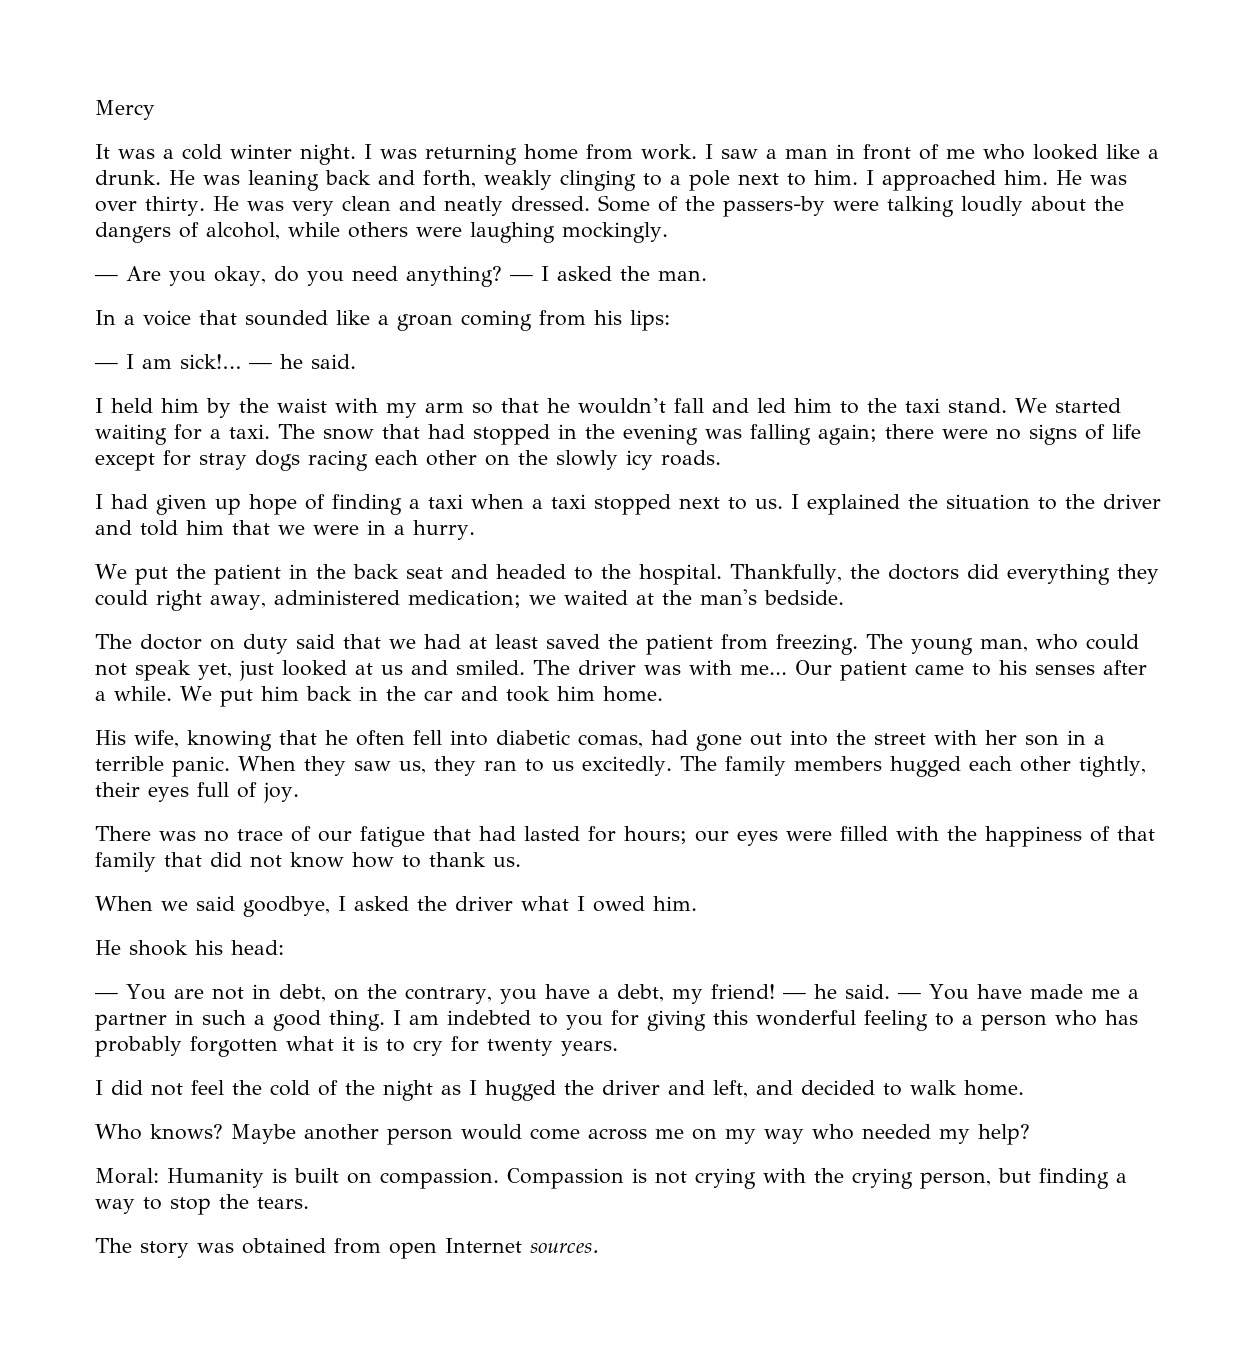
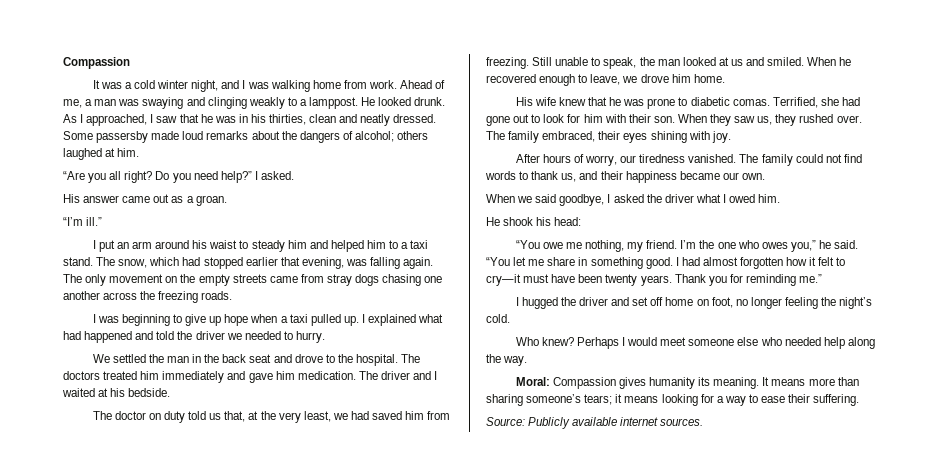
[95,100,155,120] Mercy -> [63,57,130,69] Compassion
[300,144,517,165] night. I was returning -> [191,80,310,92] night, and I was walking
[705,144,1159,160] [95,170,1127,191] [95,196,334,216] I saw a man in front of me who looked like a drunk. He was leaning back and forth, weakly clinging to a pole next to him. I approached him. He was over thirty. He was very -> [400,80,446,89] [63,97,446,109] [63,114,307,126] Ahead of me, a man was swaying and clinging weakly to a lamppost. He looked drunk. As I approached, I saw that he was in his thirties,
[657,196,1124,217] [95,222,668,243] [95,266,707,287] [95,310,670,331] [95,354,356,369] [95,398,786,418] of the passers-by were talking loudly about the dangers of alcohol, while others were laughing mockingly. // — Are you okay, do you need anything? — I asked the man. // In a voice that sounded like a groan coming from his lips: // — I am sick!… — he said. // I held him by the waist with my arm so that he wouldn’t fall and led -> [96,131,429,143] [63,148,140,160] [63,171,294,183] [63,194,227,206] [63,217,103,226] [92,240,364,252] passersby made loud remarks about the dangers of alcohol; others laughed at him. // “Are you all right? Do you need help?” I asked. // His answer came out as a groan. // “I’m ill.” // I put an arm around his waist to steady him and helped
[867,398,897,413] the -> [401,242,409,249] a
[1015,398,1121,413] [95,424,1141,445] [95,450,721,471] [95,494,1161,515] [95,520,405,536] We started waiting for a taxi. The snow that had stopped in the evening was falling again; there were no signs of life except for stray dogs racing each other on the slowly icy roads. // I had given up hope of finding a taxi when a taxi stopped next to us. I explained the situation to the driver and told him that we were in a -> [96,257,434,269] [63,274,443,286] [63,291,233,303] [92,314,444,326] [63,331,293,343] The snow, which had stopped earlier that evening, was falling again. The only movement on the empty streets came from stray dogs chasing one another across the freezing roads. // I was beginning to give up hope when a taxi pulled up. I explained what had happened and told the driver we needed to
[134,564,281,585] put the patient -> [112,354,190,363] settled the man
[495,564,566,579] headed -> [294,354,323,363] drove
[729,564,1159,585] [95,589,757,611] Thankfully, the doctors did everything they could right away, administered medication; we waited at the man's -> [401,354,421,363] [63,371,438,383] [62,388,126,397] The doctors treated him immediately and gave him medication. The driver and I waited at his
[296,634,1139,655] [95,660,274,681] said that we had at least saved the patient from freezing. The young man, who could not speak yet, just -> [188,411,451,423] [486,57,680,69] told us that, at the very least, we had saved him from freezing. Still unable to speak, the man
[533,660,1147,681] [95,686,663,707] [95,730,1105,751] [95,756,230,777] The driver was with me... Our patient came to his senses after a while. We put him back in the car and took him home. // His wife, knowing that he often fell into diabetic comas, had gone out into the street with her son in a terrible panic. -> [807,57,852,66] [486,74,725,86] [515,97,860,109] [486,114,675,126] When he recovered enough to leave, we drove him home. // His wife knew that he was prone to diabetic comas. Terrified, she had gone out to look for him with their son.
[484,756,1146,777] [95,782,299,803] [95,826,1155,847] [95,852,521,872] ran to us excitedly. The family members hugged each other tightly, their eyes full of joy. // There was no trace of our fatigue that had lasted for hours; our eyes were filled with the happiness of that family that did not know how to thank us. -> [799,114,862,123] [486,131,731,143] [515,154,862,166] [485,171,765,183] rushed over. The family embraced, their eyes shining with joy. // After hours of worry, our tiredness vanished. The family could not find words to thank us, and their happiness became our own.
[95,984,1139,1004] [95,1010,1138,1031] [95,1036,618,1057] [95,1080,1024,1101] [95,1124,1030,1145] [95,1168,1127,1189] [95,1194,309,1215] [95,1238,522,1259] — You are not in debt, on the contrary, you have a debt, my friend! — he said. — You have made me a partner in such a good thing. I am indebted to you for giving this wonderful feeling to a person who has probably forgotten what it is to cry for twenty years. // I did not feel the cold of the night as I hugged the driver and left, and decided to walk home. // Who knows? Maybe another person would come across me on my way who needed my help? // Moral: Humanity is built on compassion. Compassion is not crying with the crying person, but finding a way to stop the tears. // The story was obtained from open Internet -> [515,240,859,252] [486,257,846,269] [486,274,823,286] [515,297,873,309] [486,314,510,323] [515,337,875,349] [486,354,528,366] [515,377,859,389] [486,394,860,406] [486,417,659,429] “You owe me nothing, my friend. I’m the one who owes you,” he said. “You let me share in something good. I had almost forgotten how it felt to cry—it must have been twenty years. Thank you for reminding me.” // I hugged the driver and set off home on foot, no longer feeling the night’s cold. // Who knew? Perhaps I would meet someone else who needed help along the way. // Moral: Compassion gives humanity its meaning. It means more than sharing someone’s tears; it means looking for a way to ease their suffering. // Source: Publicly available internet

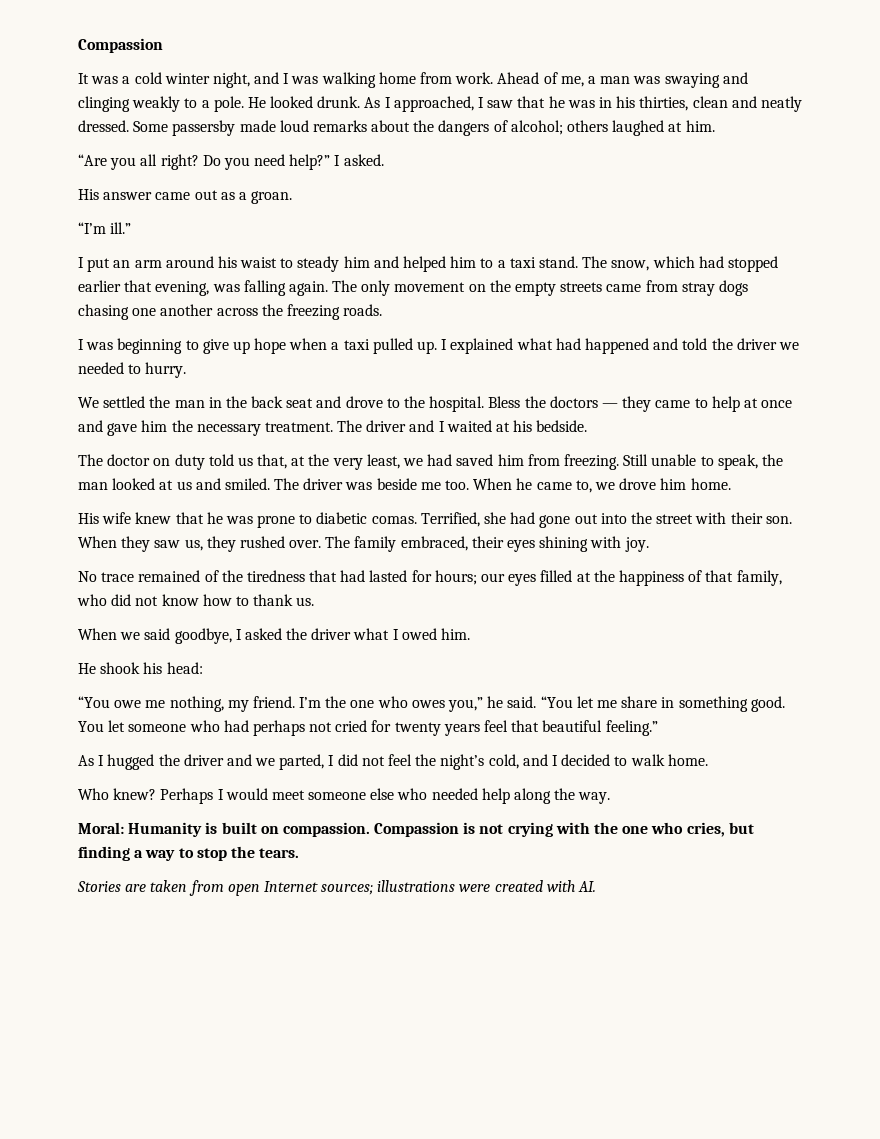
[309,97,359,109] lamppost. -> [213,96,244,112] pole.
[401,354,421,363] [63,371,356,383] The doctors treated him immediately and gave him medication. -> [488,396,793,412] [78,420,333,436] Bless the doctors — they came to help at once and gave him the necessary treatment.
[807,57,852,66] [486,74,621,86] When he recovered enough to leave, -> [274,478,592,493] The driver was beside me too. When he came to,
[531,114,603,123] to look for him -> [600,512,694,524] into the street
[515,154,862,166] [485,171,765,183] After hours of worry, our tiredness vanished. The family could not find words to thank us, and their happiness became our own. -> [78,570,782,586] [77,594,315,606] No trace remained of the tiredness that had lasted for hours; our eyes filled at the happiness of that family, who did not know how to thank us.
[675,257,846,269] [486,274,823,286] I had almost forgotten how it felt to cry—it must have been twenty years. Thank you for reminding me.” // -> [78,720,658,736] [78,755,94,766] You let someone who had perhaps not cried for twenty years feel that beautiful feeling.” // As
[632,297,873,309] [486,314,510,323] set off home on foot, no longer feeling the night’s cold. -> [255,754,708,770] we parted, I did not feel the night’s cold, and I decided to walk home.
[552,377,859,389] [486,394,860,406] [486,417,704,429] Compassion gives humanity its meaning. It means more than sharing someone’s tears; it means looking for a way to ease their suffering. // Source: Publicly available internet sources. -> [128,822,754,837] [78,846,300,861] [77,880,597,896] Humanity is built on compassion. Compassion is not crying with the one who cries, but finding a way to stop the tears. // Stories are taken from open Internet sources; illustrations were created with AI.

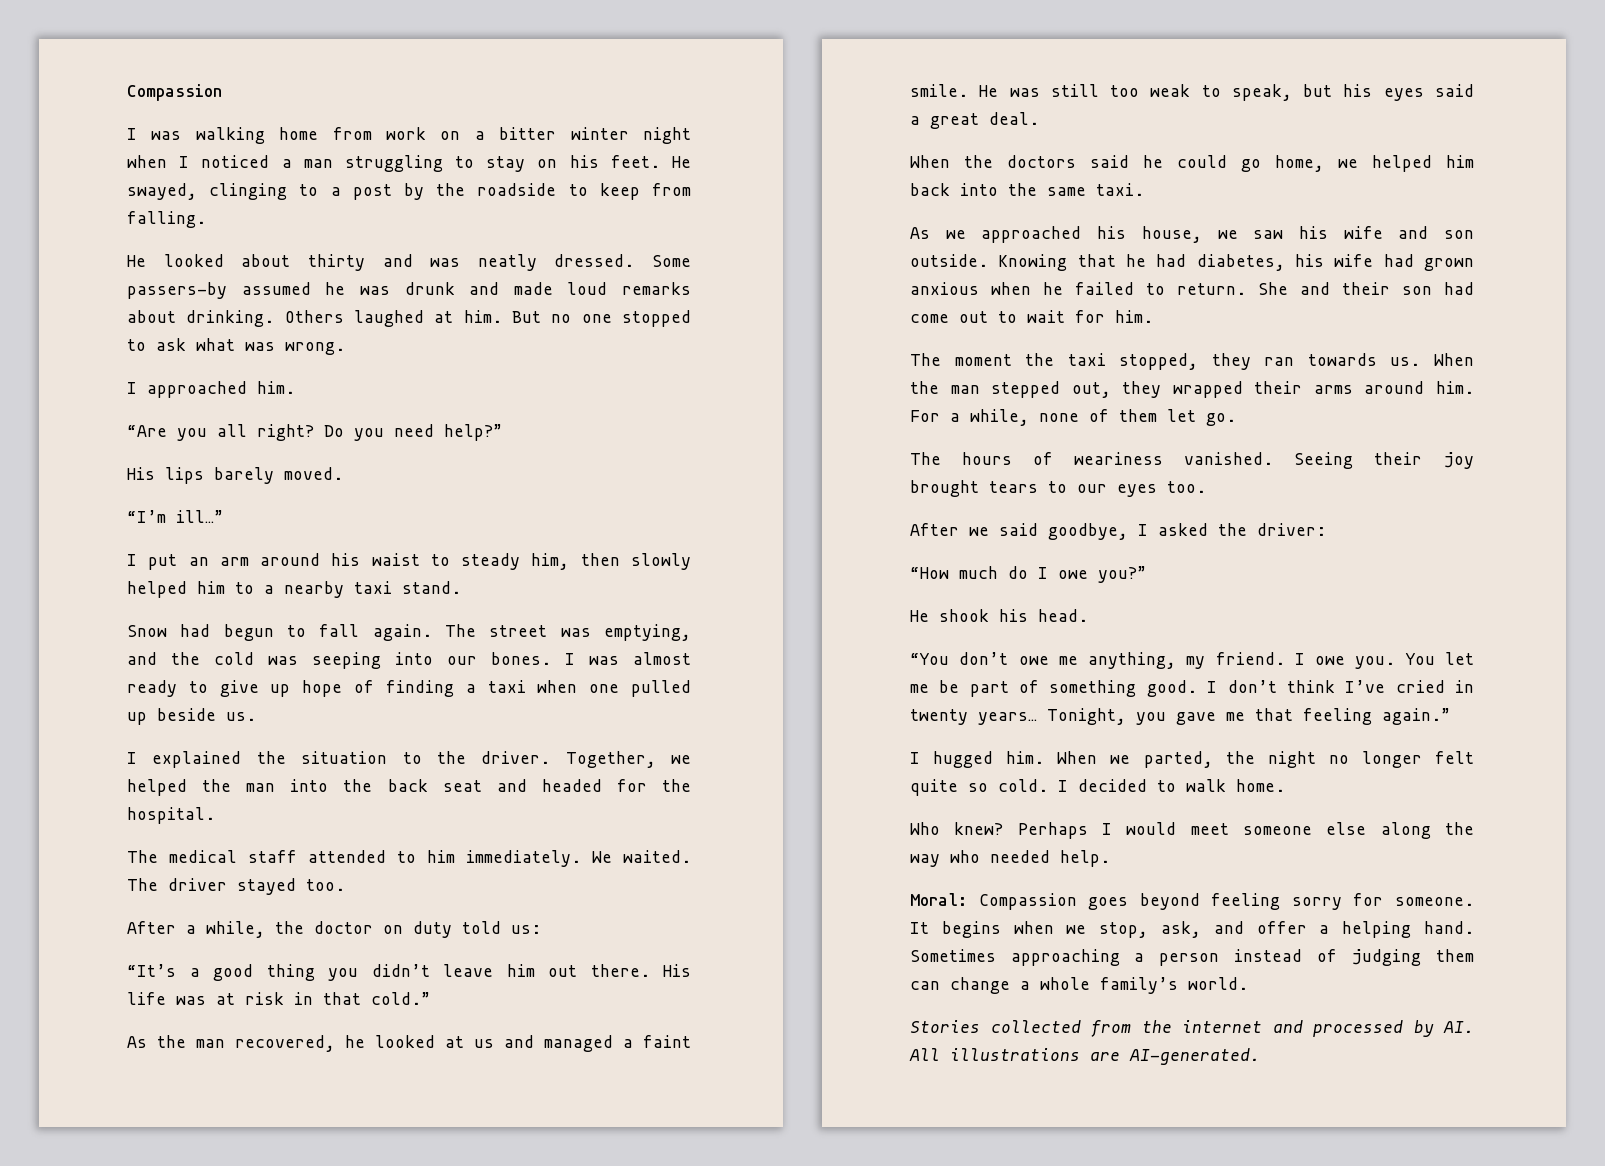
[78,72,280,88] It was a cold winter night, and -> (222, 92) none
[455,72,748,88] [78,96,802,112] [78,120,683,136] work. Ahead of me, a man was swaying and clinging weakly to a pole. He looked drunk. As I approached, I saw that he was in his thirties, clean and neatly dressed. Some passersby made loud remarks about the dangers of alcohol; others laughed at -> [386,127,691,144] [127,155,691,172] [127,183,691,200] [127,211,206,228] [127,254,691,271] [127,282,691,299] [127,310,691,327] [127,338,345,355] [127,381,247,398] work on a bitter winter night when I noticed a man struggling to stay on his feet. He swayed, clinging to a post by the roadside to keep from falling. // He looked about thirty and was neatly dressed. Some passers-by assumed he was drunk and made loud remarks about drinking. Others laughed at him. But no one stopped to ask what was wrong. // I approached
[334,154,384,166] [78,189,293,204] I asked. // His answer came out as a groan. -> [127,467,343,484] // His lips barely moved.
[110,222,132,234] ill.” -> [176,510,223,523] ill…”
[343,256,399,268] him and -> [531,553,691,570] him, then slowly
(506, 264) none -> [284,581,344,598] nearby
[582,256,778,272] [78,280,748,296] [78,304,383,320] [78,338,799,354] [78,362,187,378] [78,396,222,408] The snow, which had stopped earlier that evening, was falling again. The only movement on the empty streets came from stray dogs chasing one another across the freezing roads. // I was beginning to give up hope when a taxi pulled up. I explained what had happened and told the driver we needed to hurry. // We settled the man in -> [127,624,691,641] [127,652,691,669] [127,680,691,697] [127,708,256,725] [127,751,691,768] [127,779,329,796] // Snow had begun to fall again. The street was emptying, and the cold was seeping into our bones. I was almost ready to give up hope of finding a taxi when one pulled up beside us. // I explained the situation to the driver. Together, we helped the man into
[345,396,400,408] drove to -> [541,779,647,792] headed for
[488,396,793,412] [78,420,588,436] [78,454,783,470] [78,478,731,493] [78,512,792,528] [78,536,649,552] [78,570,782,586] [77,594,315,606] [78,628,117,640] Bless the doctors — they came to help at once and gave him the necessary treatment. The driver and I waited at his bedside. // The doctor on duty told us that, at the very least, we had saved him from freezing. Still unable to speak, the man looked at us and smiled. The driver was beside me too. When he came to, we drove him home. // His wife knew that he was prone to diabetic comas. Terrified, she had gone out into the street with their son. When they saw us, they rushed over. The family embraced, their eyes shining with joy. // No trace remained of the tiredness that had lasted for hours; our eyes filled at the happiness of that family, who did not know how to thank us. // When -> [127,850,691,867] [127,878,345,895] [127,921,541,938] [127,964,691,981] [127,992,430,1005] [127,1035,691,1052] [910,84,1474,101] [910,112,1039,129] [910,155,1474,172] [910,183,1144,196] [910,226,1474,243] [910,254,1474,271] [910,282,1474,295] [910,310,1153,323] [910,353,1474,370] [910,381,1474,398] [910,409,1236,426] [910,452,1474,469] [910,480,1206,497] [910,523,959,536] // The medical staff attended to him immediately. We waited. The driver stayed too. // After a while, the doctor on duty told us: // “It’s a good thing you didn’t leave him out there. His life was at risk in that cold.” // As the man recovered, he looked at us and managed a faint smile. He was still too weak to speak, but his eyes said a great deal. // When the doctors said he could go home, we helped him back into the same taxi. // As we approached his house, we saw his wife and son outside. Knowing that he had diabetes, his wife had grown anxious when he failed to return. She and their son had come out to wait for him. // The moment the taxi stopped, they ran towards us. When the man stepped out, they wrapped their arms around him. For a while, none of them let go. // The hours of weariness vanished. Seeing their joy brought tears to our eyes too. // After
[311,628,471,640] driver what I owed him. -> [1257,523,1326,536] [910,566,1146,583] driver: // “How much do I owe you?”
[166,662,203,674] [78,696,110,708] head: // “You -> [1038,609,1088,622] [910,652,1009,665] head. // “You don’t
[169,696,224,712] nothing, -> [1088,652,1177,669] anything,
[299,696,785,712] [78,720,658,736] [78,754,548,770] I’m the one who owes you,” he said. “You let me share in something good. You let someone who had perhaps not cried for twenty years feel that beautiful feeling.” // As I hugged the driver and we parted, I did not feel the night’s cold, and -> [1294,652,1474,669] [910,680,1474,697] [910,708,1450,725] [910,751,1474,768] [910,779,1048,796] I owe you. You let me be part of something good. I don’t think I’ve cried in twenty years… Tonight, you gave me that feeling again.” // I hugged him. When we parted, the night no longer felt quite so cold.
[397,788,611,804] [78,822,754,837] [78,846,300,861] [77,880,597,896] who needed help along the way. // Moral: Humanity is built on compassion. Compassion is not crying with the one who cries, but finding a way to stop the tears. // Stories are taken from open Internet sources; illustrations were created with AI. -> [1380,822,1474,839] [910,850,1110,867] [910,893,1474,910] [910,921,1474,938] [910,949,1474,966] [910,977,1248,994] [910,1020,1474,1037] [909,1048,1260,1065] along the way who needed help. // Moral: Compassion goes beyond feeling sorry for someone. It begins when we stop, ask, and offer a helping hand. Sometimes approaching a person instead of judging them can change a whole family’s world. // Stories collected from the internet and processed by AI. All illustrations are AI-generated.

